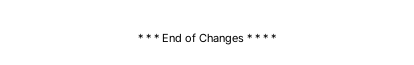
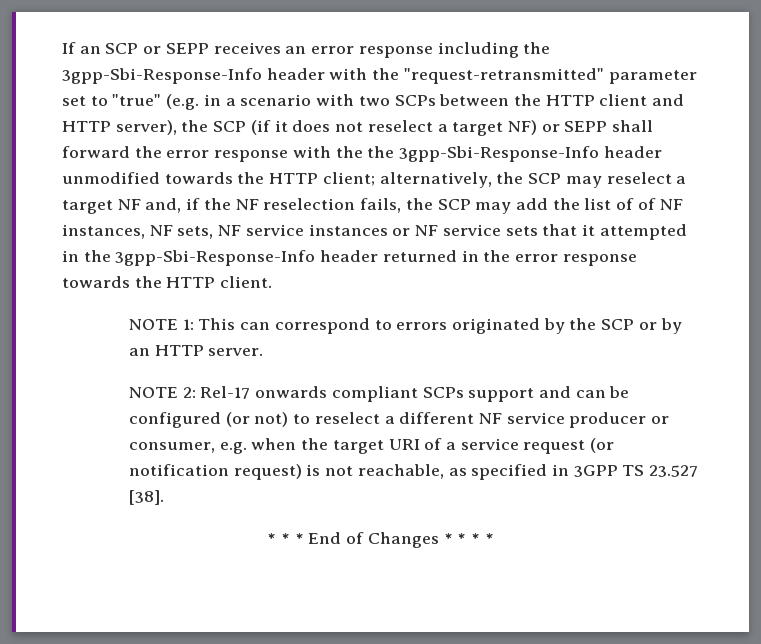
(137, 37) none -> [62,42,551,58] [62,68,697,84] [62,94,685,110] [62,120,654,136] [62,146,662,162] [62,172,687,188] [62,198,683,214] [62,224,687,240] [62,250,637,266] [62,276,273,288] [128,318,682,334] [128,345,264,356] [128,386,630,402] [128,412,670,428] [128,438,615,454] [128,464,699,480] [128,490,164,505] If an SCP or SEPP receives an error response including the 3gpp-Sbi-Response-Info header with the "request-retransmitted" parameter set to "true" (e.g. in a scenario with two SCPs between the HTTP client and HTTP server), the SCP (if it does not reselect a target NF) or SEPP shall forward the error response with the the 3gpp-Sbi-Response-Info header unmodified towards the HTTP client; alternatively, the SCP may reselect a target NF and, if the NF reselection fails, the SCP may add the list of of NF instances, NF sets, NF service instances or NF service sets that it attempted in the 3gpp-Sbi-Response-Info header returned in the error response towards the HTTP client. // NOTE 1: This can correspond to errors originated by the SCP or by an HTTP server. // NOTE 2: Rel-17 onwards compliant SCPs support and can be configured (or not) to reselect a different NF service producer or consumer, e.g. when the target URI of a service request (or notification request) is not reachable, as specified in 3GPP TS 23.527 [38]. //

